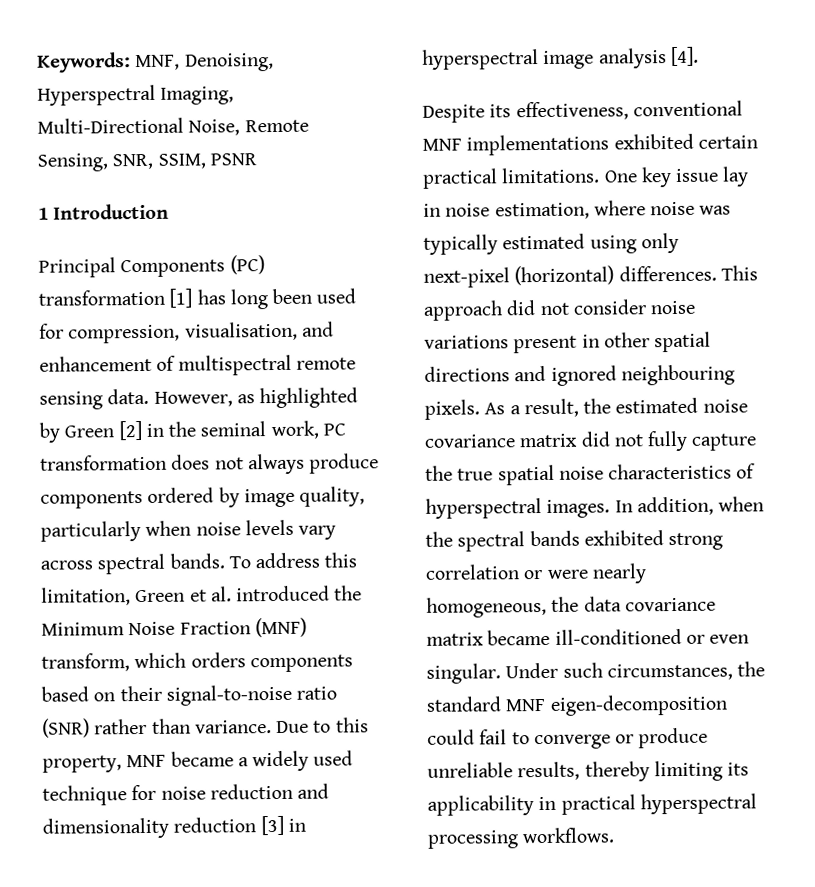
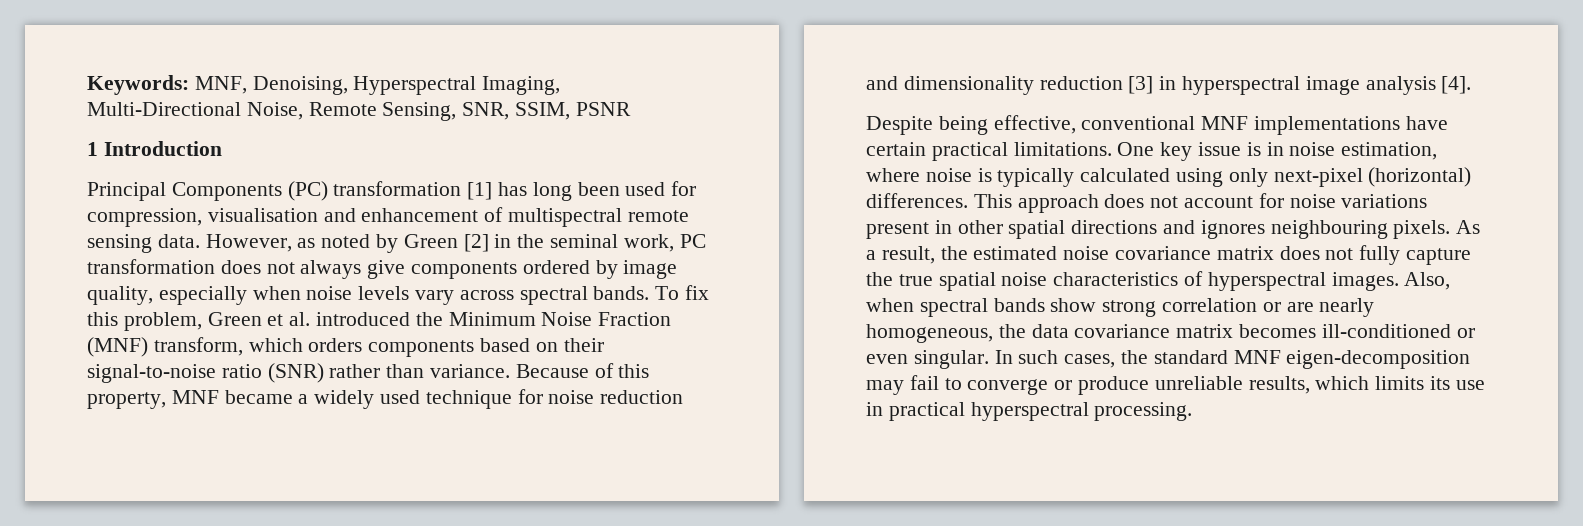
[184,321,298,341] visualisation, -> [207,208,318,222] visualisation
[259,387,359,409] highlighted -> [321,234,371,248] noted
[309,453,380,474] produce -> [367,260,406,279] give
[40,521,141,542] particularly -> [158,286,247,305] especially
[255,552,358,569] [41,587,131,606] address this limitation, -> [685,285,710,300] [87,312,202,331] fix this problem,
[276,720,332,733] Due to -> [515,363,614,378] Because of
[489,101,629,121] its effectiveness, -> [938,115,1076,135] being effective,
[613,133,694,150] exhibited -> [1405,116,1448,130] have
[722,166,750,187] lay -> [1246,142,1261,156] is
[699,205,732,215] [423,233,586,255] was typically estimated -> [977,168,1171,187] is typically calculated
[506,299,647,316] did not consider -> [1104,193,1284,208] does not account for
[550,365,617,386] ignored -> [1200,220,1265,239] ignores
[580,431,611,447] did -> [1279,246,1320,260] does
[614,496,765,516] [425,531,453,547] In addition, when the -> [1404,272,1451,290] [866,298,914,312] Also, when
[583,530,664,546] exhibited -> [1050,298,1097,312] show
[546,569,589,579] were -> [1286,302,1314,312] are
[487,629,551,646] became -> [1239,324,1317,338] becomes
[505,662,733,681] Under such circumstances, -> [994,350,1116,368] In such cases,
[427,729,475,745] could -> [866,380,904,395] may
[584,760,750,782] [427,795,534,816] thereby limiting its applicability -> [1315,376,1485,390] which limits its use
[427,827,615,849] processing workflows. -> [1094,402,1193,421] processing.

